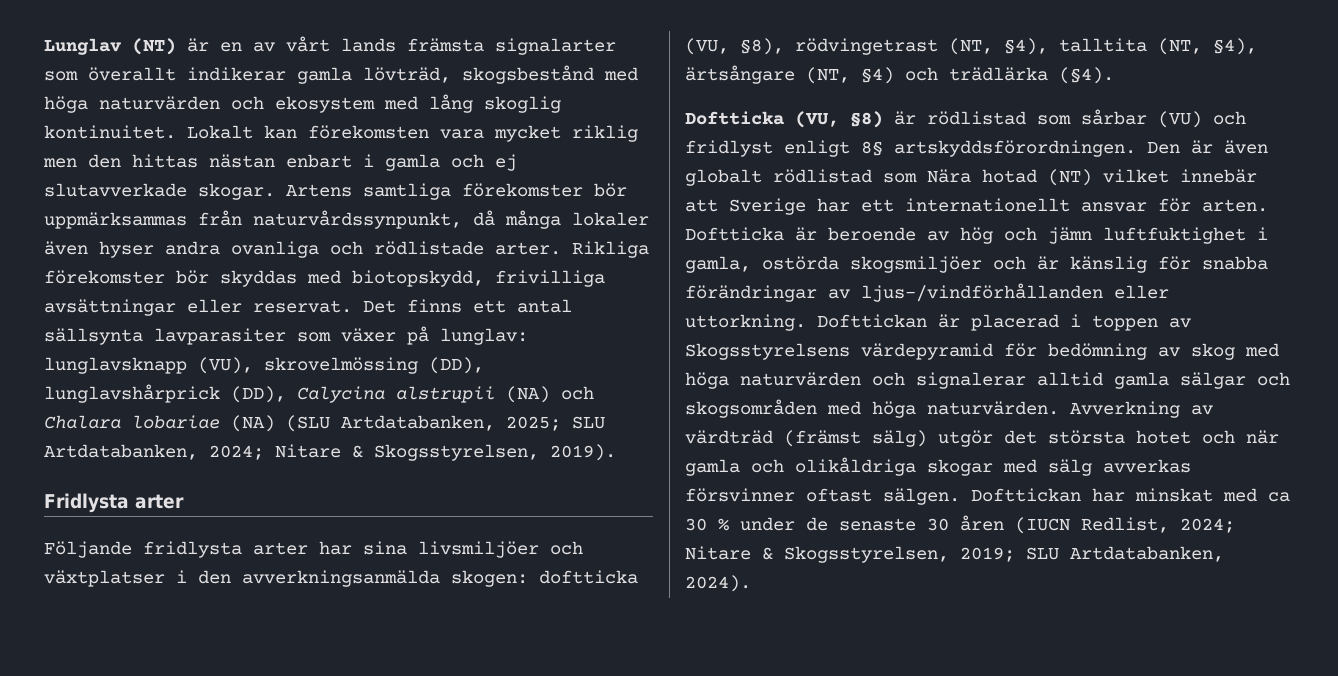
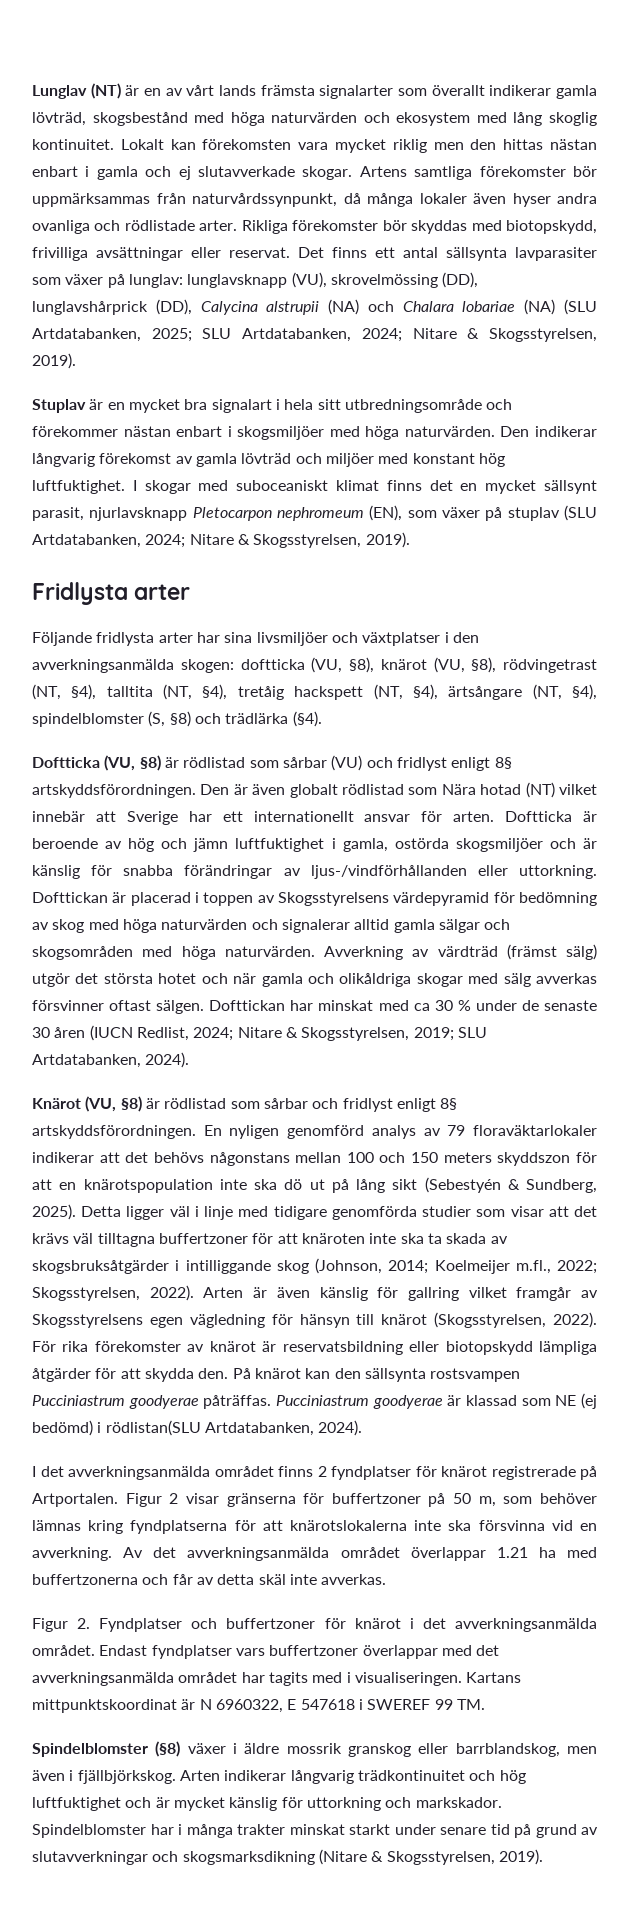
(616, 452) none -> [32,399,513,413] [32,426,597,440] [32,453,505,467] [32,480,597,494] [32,505,597,521] [32,532,410,548] // Stuplav är en mycket bra signalart i hela sitt utbredningsområde och förekommer nästan enbart i skogsmiljöer med höga naturvärden. Den indikerar långvarig förekomst av gamla lövträd och miljöer med konstant hög luftfuktighet. I skogar med suboceaniskt klimat finns det en mycket sällsynt parasit, njurlavsknapp Pletocarpon nephromeum (EN), som växer på stuplav (SLU Artdatabanken, 2024; Nitare & Skogsstyrelsen, 2019).
(784, 46) none -> [380,657,497,673] knärot (VU, §8),
[685,65,894,84] ärtsångare (NT, §4) -> [237,684,598,700] [32,711,191,727] tretåig hackspett (NT, §4), ärtsångare (NT, §4), spindelblomster (S, §8)
(751, 583) none -> [32,1096,458,1112] [32,1125,597,1139] [32,1152,597,1166] [32,1177,597,1193] [32,1204,597,1220] [32,1233,508,1247] [32,1258,597,1274] [32,1285,598,1301] [32,1312,597,1328] [32,1341,598,1355] [32,1368,521,1382] [32,1393,597,1409] [32,1420,363,1436] [32,1466,597,1480] [32,1493,597,1507] [32,1520,598,1534] [32,1547,597,1561] [32,1574,387,1585] [32,1618,597,1632] [32,1645,500,1659] [32,1672,522,1686] [32,1699,485,1713] [32,1741,597,1757] [32,1770,526,1784] [32,1797,502,1811] [32,1824,598,1838] [32,1849,543,1865] // Knärot (VU, §8) är rödlistad som sårbar och fridlyst enligt 8§ artskyddsförordningen. En nyligen genomförd analys av 79 floraväktarlokaler indikerar att det behövs någonstans mellan 100 och 150 meters skyddszon för att en knärotspopulation inte ska dö ut på lång sikt (Sebestyén & Sundberg, 2025). Detta ligger väl i linje med tidigare genomförda studier som visar att det krävs väl tilltagna buffertzoner för att knäroten inte ska ta skada av skogsbruksåtgärder i intilliggande skog (Johnson, 2014; Koelmeijer m.fl., 2022; Skogsstyrelsen, 2022). Arten är även känslig för gallring vilket framgår av Skogsstyrelsens egen vägledning för hänsyn till knärot (Skogsstyrelsen, 2022). För rika förekomster av knärot är reservatsbildning eller biotopskydd lämpliga åtgärder för att skydda den. På knärot kan den sällsynta rostsvampen Pucciniastrum goodyerae påträffas. Pucciniastrum goodyerae är klassad som NE (ej bedömd) i rödlistan(SLU Artdatabanken, 2024). // I det avverkningsanmälda området finns 2 fyndplatser för knärot registrerade på Artportalen. Figur 2 visar gränserna för buffertzoner på 50 m, som behöver lämnas kring fyndplatserna för att knärotslokalerna inte ska försvinna vid en avverkning. Av det avverkningsanmälda området överlappar 1.21 ha med buffertzonerna och får av detta skäl inte avverkas. // Figur 2. Fyndplatser och buffertzoner för knärot i det avverkningsanmälda området. Endast fyndplatser vars buffertzoner överlappar med det avverkningsanmälda området har tagits med i visualiseringen. Kartans mittpunktskoordinat är N 6960322, E 547618 i SWEREF 99 TM. // Spindelblomster (§8) växer i äldre mossrik granskog eller barrblandskog, men även i fjällbjörkskog. Arten indikerar långvarig trädkontinuitet och hög luftfuktighet och är mycket känslig för uttorkning och markskador. Spindelblomster har i många trakter minskat starkt under senare tid på grund av slutavverkningar och skogsmarksdikning (Nitare & Skogsstyrelsen, 2019).

